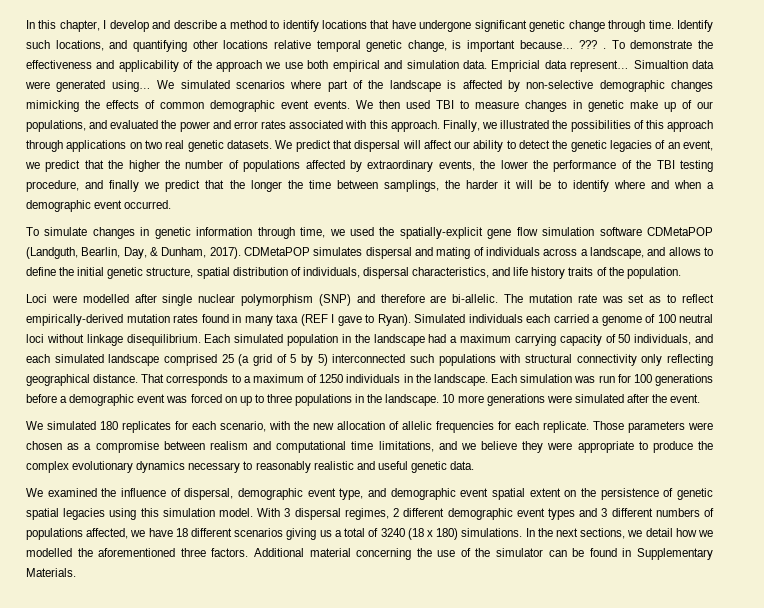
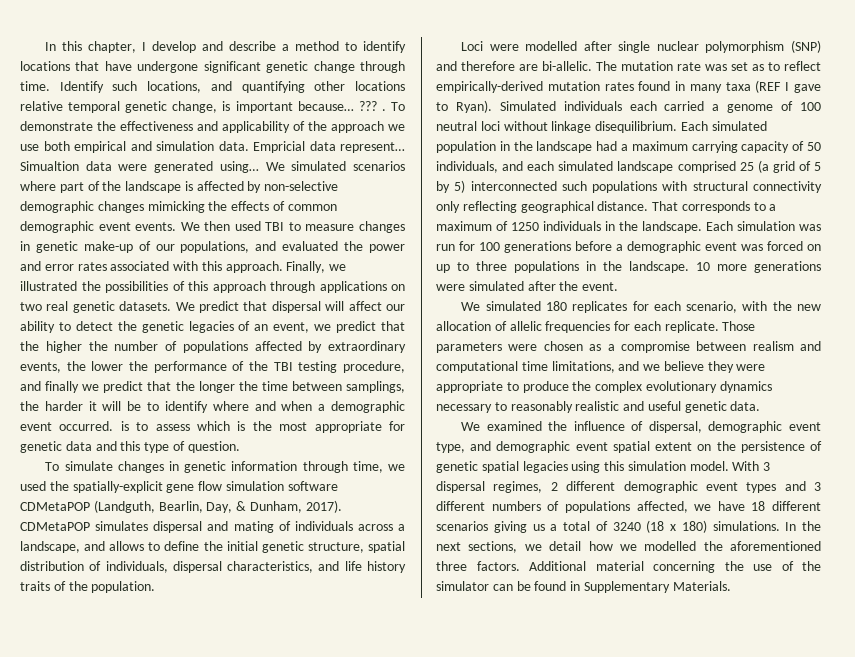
[630,100,676,112] make up -> [83,241,133,253] make-up
(172, 204) none -> [120,421,405,433] [20,441,240,453] is to assess which is the most appropriate for genetic data and this type of question.

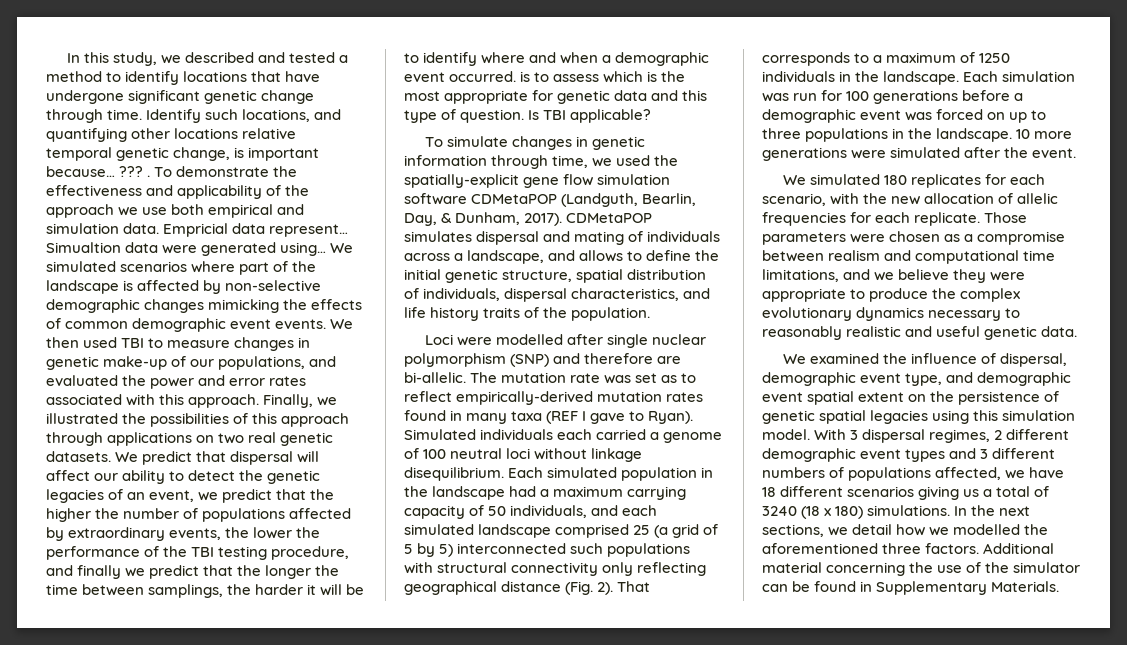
[88,41,277,53] chapter, I develop and describe -> [113,52,336,66] study, we described and tested
(240, 447) none -> [528,109,652,123] Is TBI applicable?
[597,201,649,211] distance. -> [501,581,614,595] distance (Fig. 2).

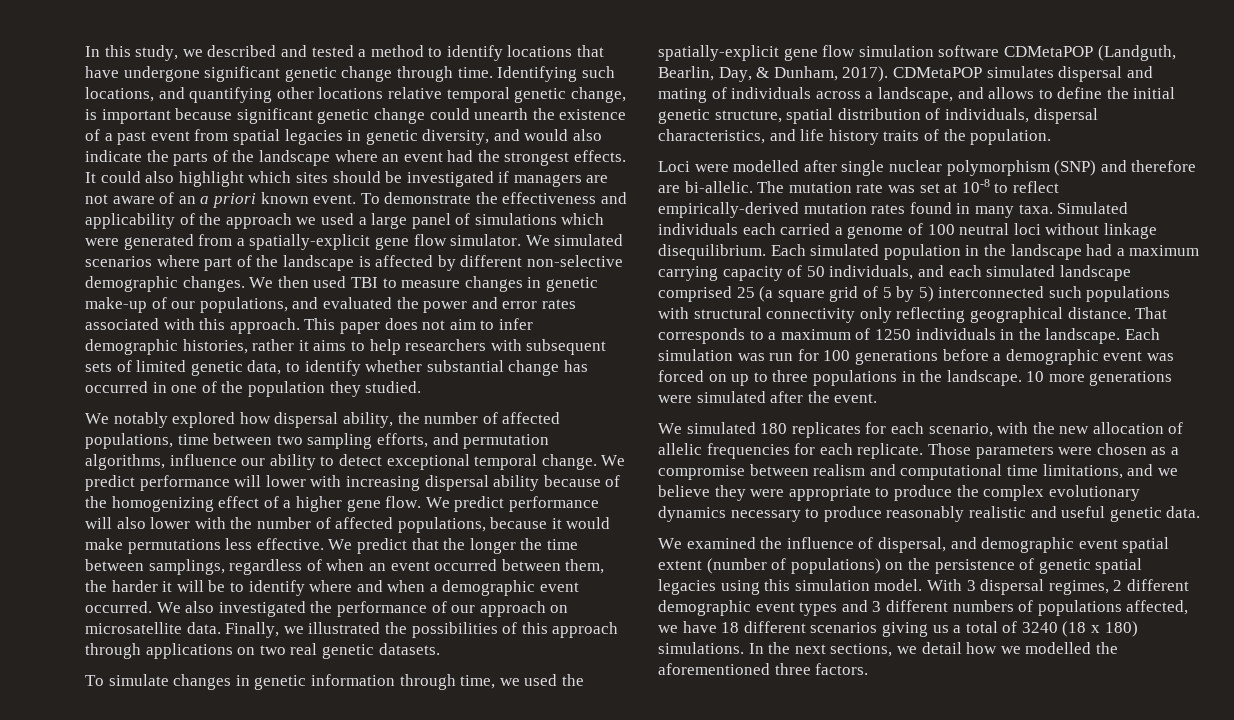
[146,109,202,123] Identify -> [497,66,578,82] Identifying
[46,166,151,177] because… ??? . -> [175,108,627,124] [85,129,603,145] [85,150,627,166] [85,171,609,187] [85,192,357,208] because significant genetic change could unearth the existence of a past event from spatial legacies in genetic diversity, and would also indicate the parts of the landscape where an event had the strongest effects. It could also highlight which sites should be investigated if managers are not aware of an a priori known event.
[142,204,305,218] [46,223,349,237] [46,242,327,256] use both empirical and simulation data. Empricial data represent… Simualtion data were generated using… -> [320,213,605,229] [85,234,522,250] used a large panel of simulations which were generated from a spatially-explicit gene flow simulator.
(222, 287) none -> [460,255,523,267] different
[144,299,363,313] [46,318,327,332] changes mimicking the effects of common demographic event events. -> [182,276,245,292] changes.
(260, 401) none -> [304,318,533,334] [85,339,607,355] [85,360,588,376] [85,381,422,397] [85,412,561,428] [85,433,550,449] [85,454,626,470] [85,475,621,491] [85,496,599,512] [85,517,611,533] [85,538,578,554] [85,559,605,575] [85,580,580,596] [85,601,569,617] [85,622,221,634] This paper does not aim to infer demographic histories, rather it aims to help researchers with subsequent sets of limited genetic data, to identify whether substantial change has occurred in one of the population they studied. // We notably explored how dispersal ability, the number of affected populations, time between two sampling efforts, and permutation algorithms, influence our ability to detect exceptional temporal change. We predict performance will lower with increasing dispersal ability because of the homogenizing effect of a higher gene flow. We predict performance will also lower with the number of affected populations, because it would make permutations less effective. We predict that the longer the time between samplings, regardless of when an event occurred between them, the harder it will be to identify where and when a demographic event occurred. We also investigated the performance of our approach on microsatellite data.
[115,451,320,465] [46,470,321,484] [46,489,335,503] [46,508,352,522] [46,527,321,541] [46,546,350,560] [46,565,340,579] [46,584,365,598] [404,52,710,66] [404,71,686,83] [404,90,708,104] [404,109,652,123] We predict that dispersal will affect our ability to detect the genetic legacies of an event, we predict that the higher the number of populations affected by extraordinary events, the lower the performance of the TBI testing procedure, and finally we predict that the longer the time between samplings, the harder it will be to identify where and when a demographic event occurred. is to assess which is the most appropriate for genetic data and this type of question. Is TBI applicable? -> (440, 649) none
[661,375,678,383] as -> [944,179,990,193] at 10-8
[511,411,694,424] taxa (REF I gave to Ryan). -> [1018,204,1053,214] taxa.
(669, 531) none -> [777,290,825,302] square
[501,581,614,595] distance (Fig. 2). -> [1067,307,1131,319] distance.
(1021, 313) none -> [823,506,882,522] produce
[762,372,943,386] demographic event type, -> (946, 545) none
(905, 397) none -> [706,558,881,574] (number of populations)
[983,543,1055,554] [762,562,1081,576] [762,581,1060,595] Additional material concerning the use of the simulator can be found in Supplementary Materials. -> (869, 669) none

